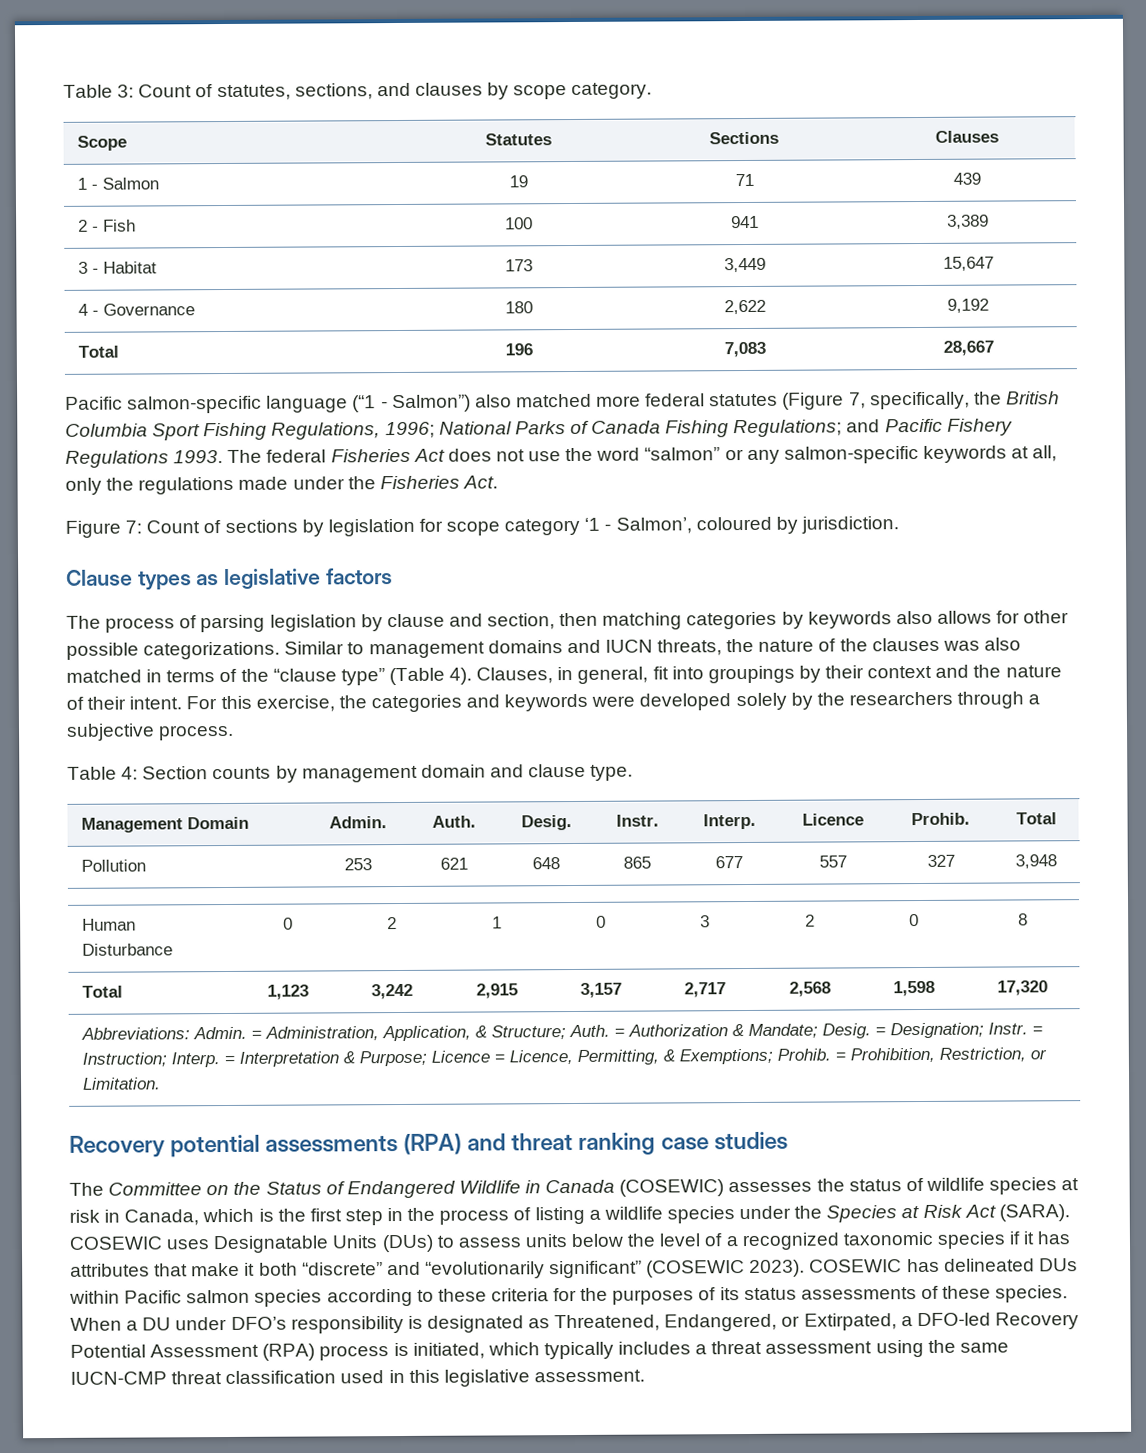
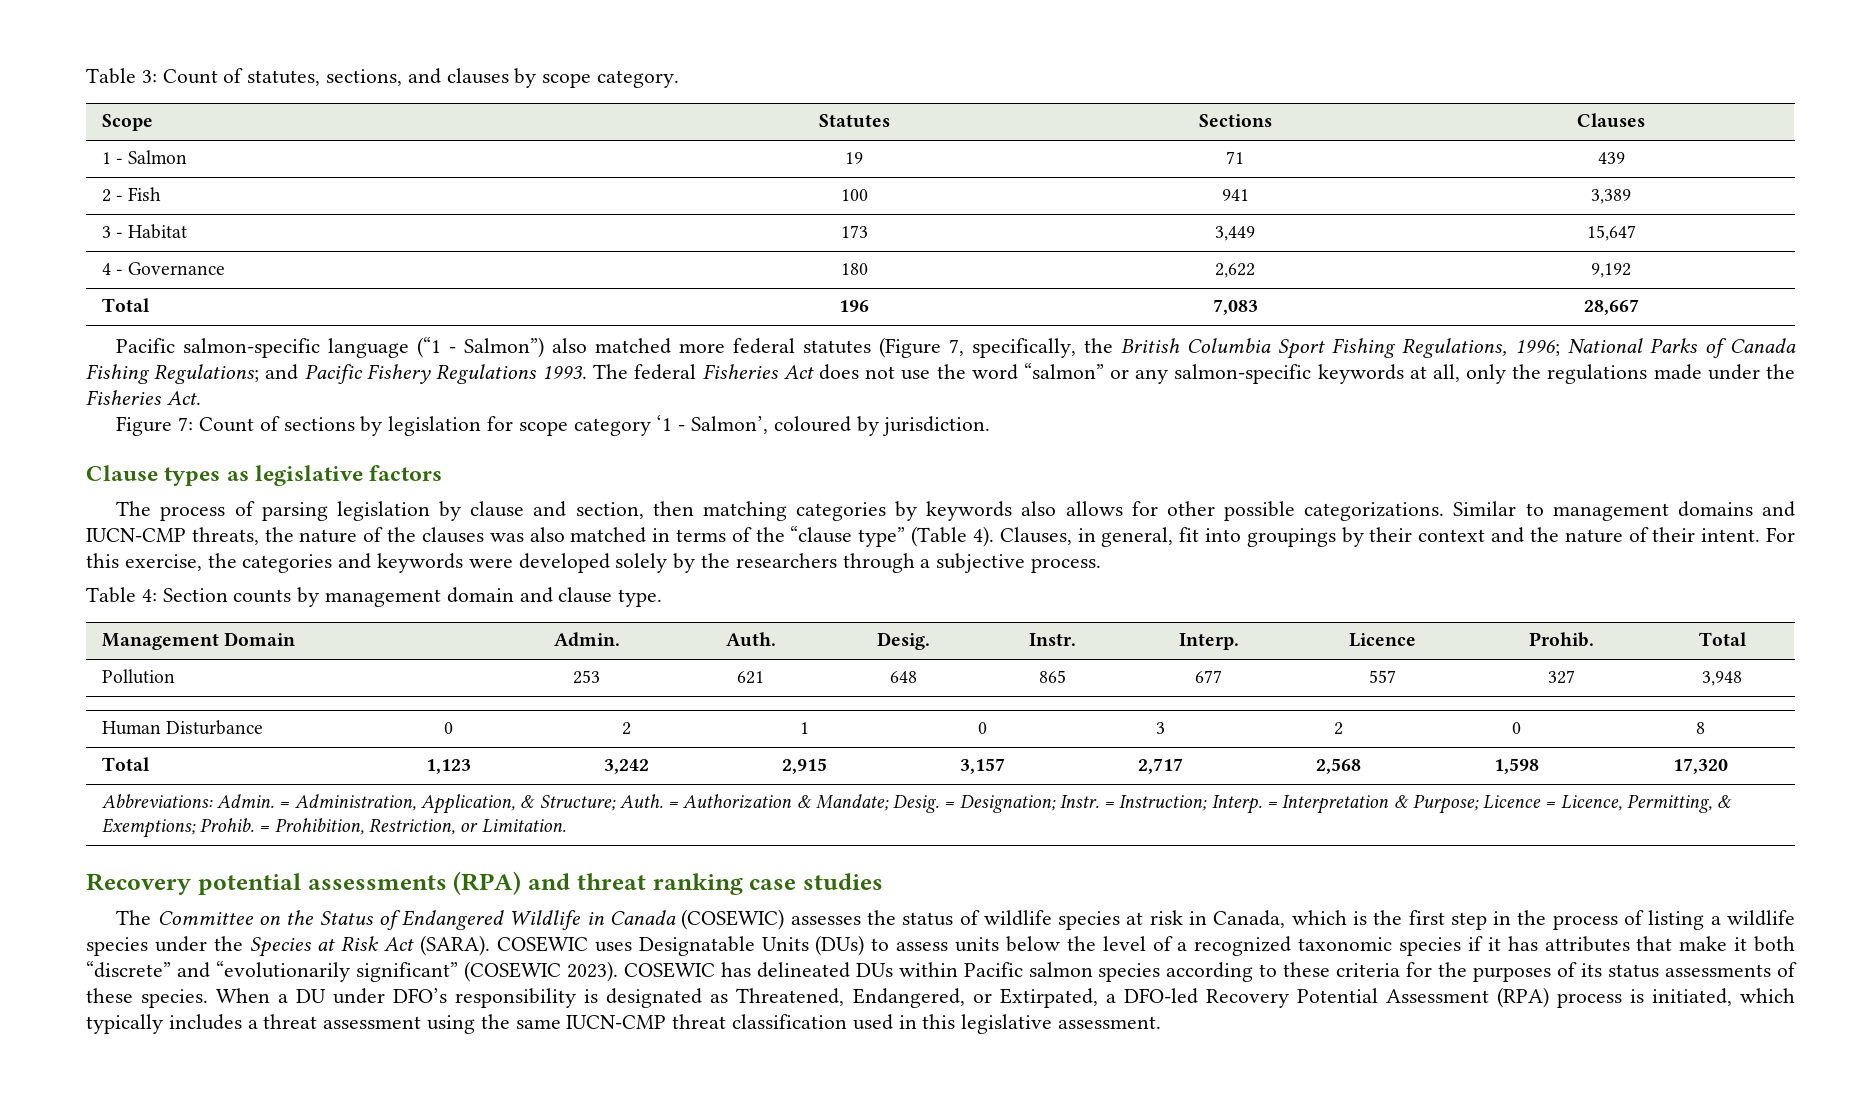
[604,639,653,653] IUCN -> [86,528,186,542] IUCN-CMP

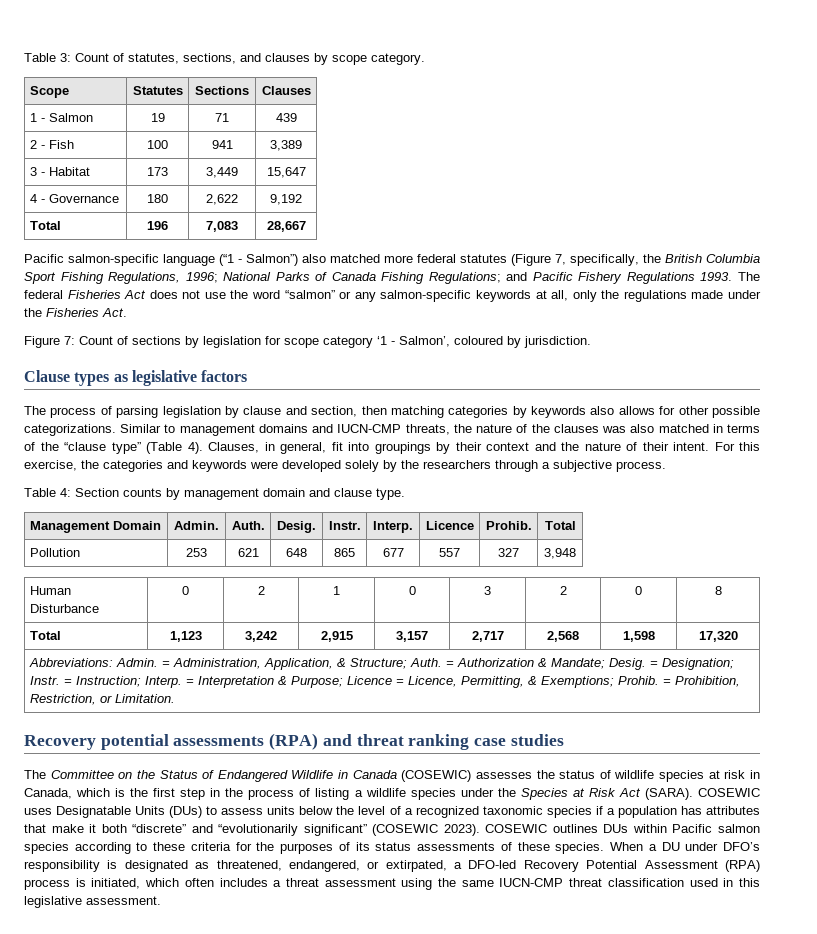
[1487,937,1501,951] it -> [606,806,677,818] a population
[720,962,850,978] has delineated -> [552,824,598,833] outlines
[736,988,1098,1008] Threatened, Endangered, or Extirpated, -> [216,860,447,872] threatened, endangered, or extirpated,
[86,1014,163,1034] typically -> [184,878,214,887] often

